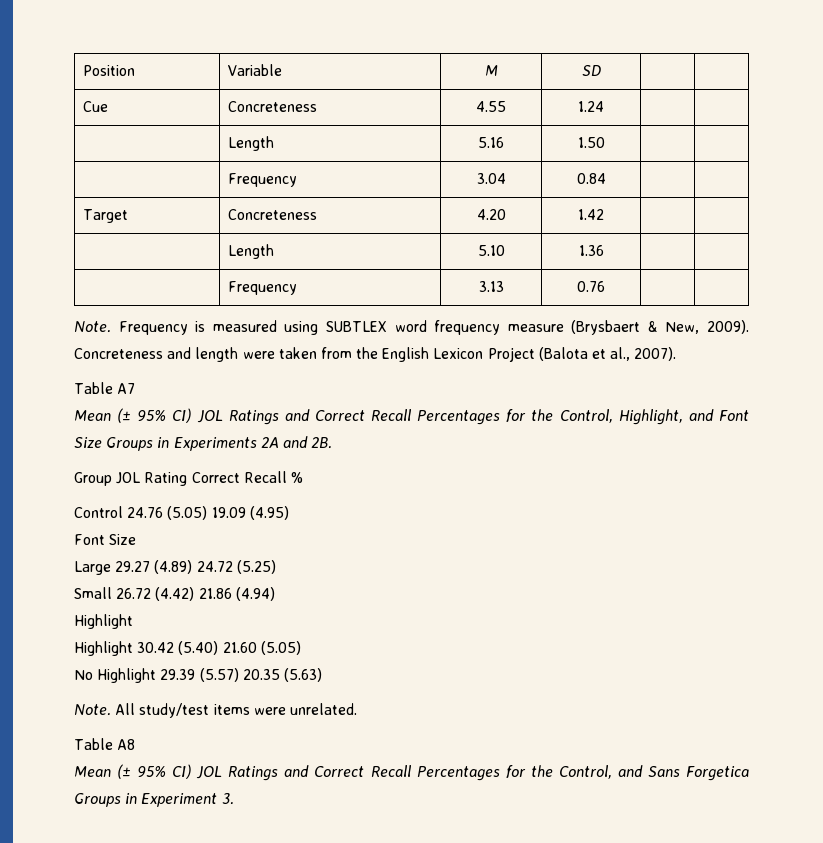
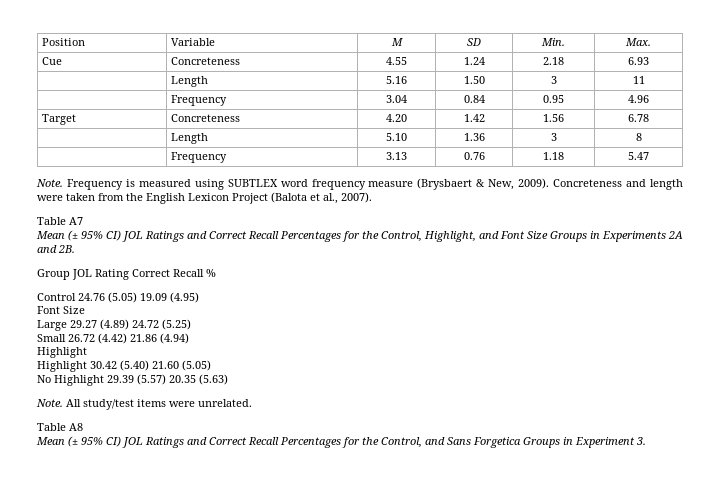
(601, 70) | -> [541,38,565,46] [625,38,651,46] Min. | Max.
(604, 106) | -> [543,57,564,65] [628,57,649,65] 2.18 | 6.93
(605, 142) | -> [550,76,557,84] [632,76,645,84] 3 | 11
(606, 178) | -> [543,95,564,103] [628,95,649,103] 0.95 | 4.96
(604, 214) | -> [543,114,564,122] [628,114,649,122] 1.56 | 6.78
(604, 250) | -> [550,133,557,141] [635,133,642,141] 3 | 8
(605, 286) | -> [543,152,564,160] [628,152,649,160] 1.18 | 5.47

